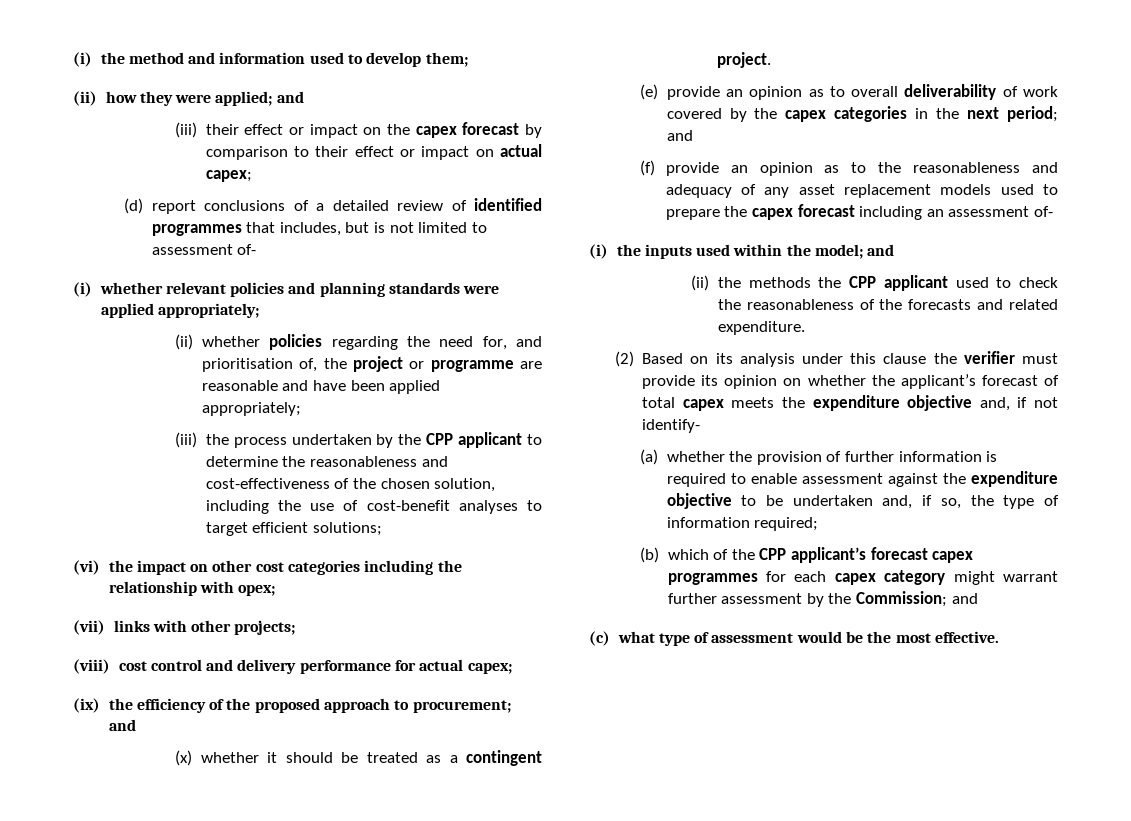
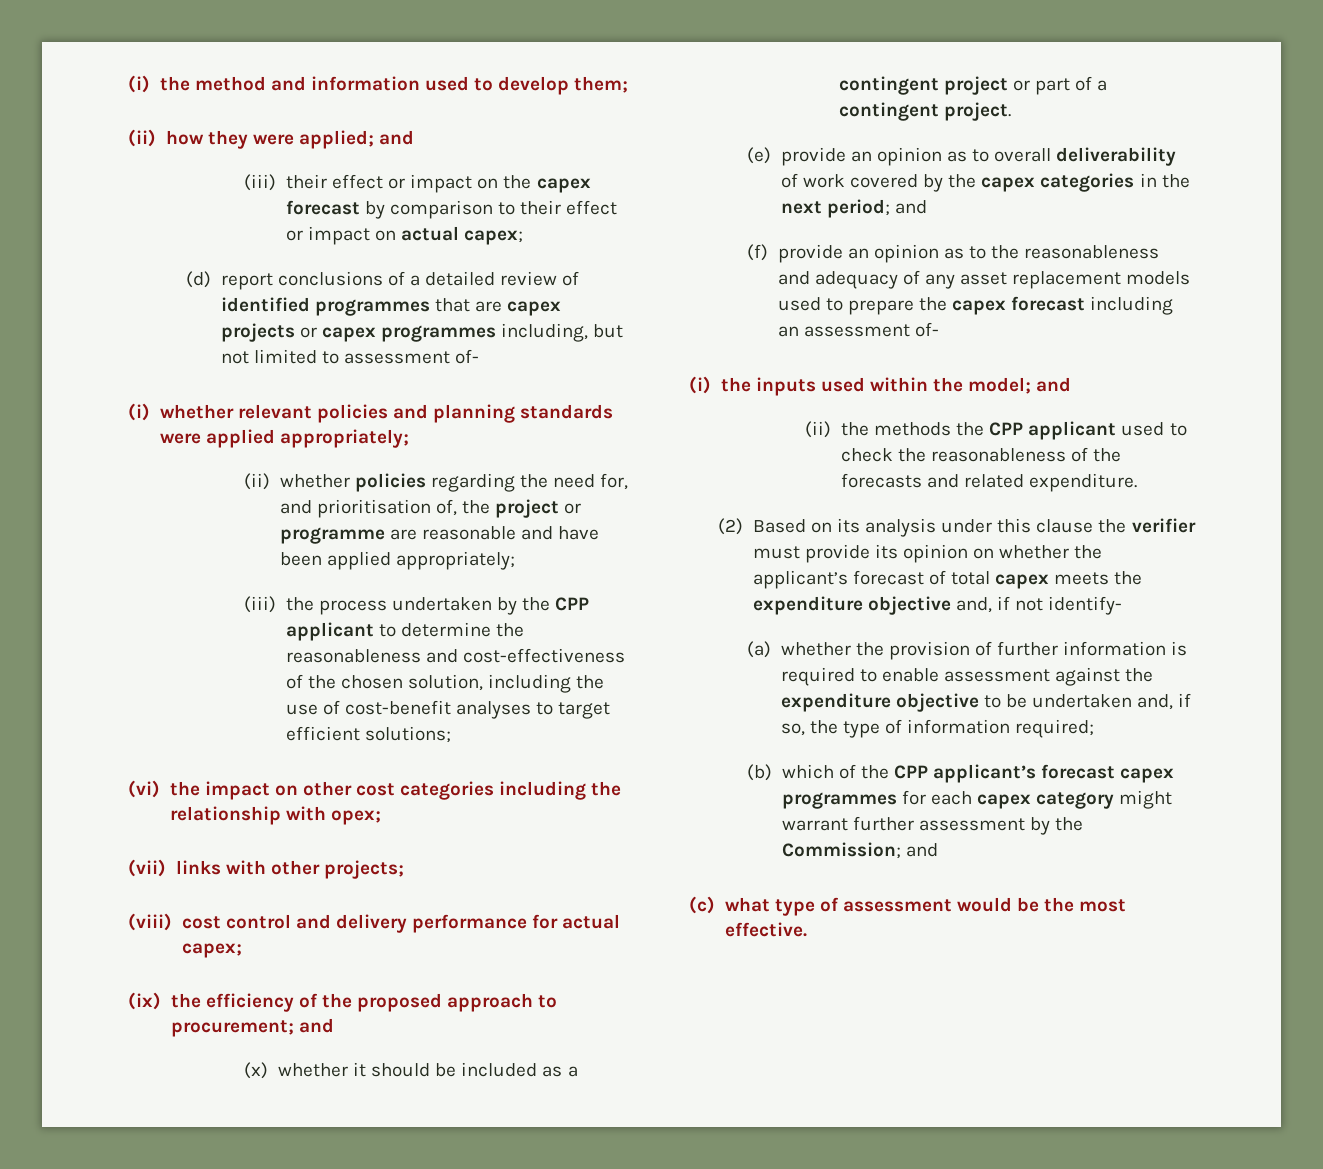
[279,222,386,236] includes, but is -> [475,301,562,316] [220,323,624,342] are capex projects or capex programmes including, but
[366,752,418,763] treated -> [461,1062,538,1077] included
(542, 758) none -> [943,76,1108,95] [838,102,939,121] project or part of a contingent

